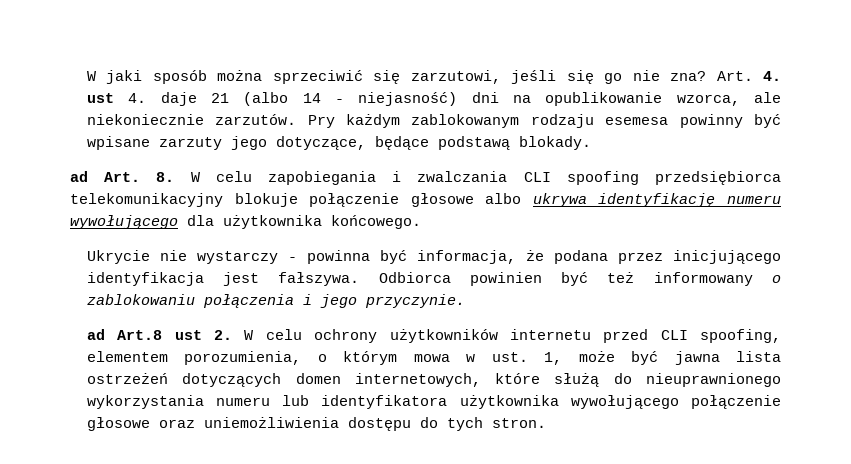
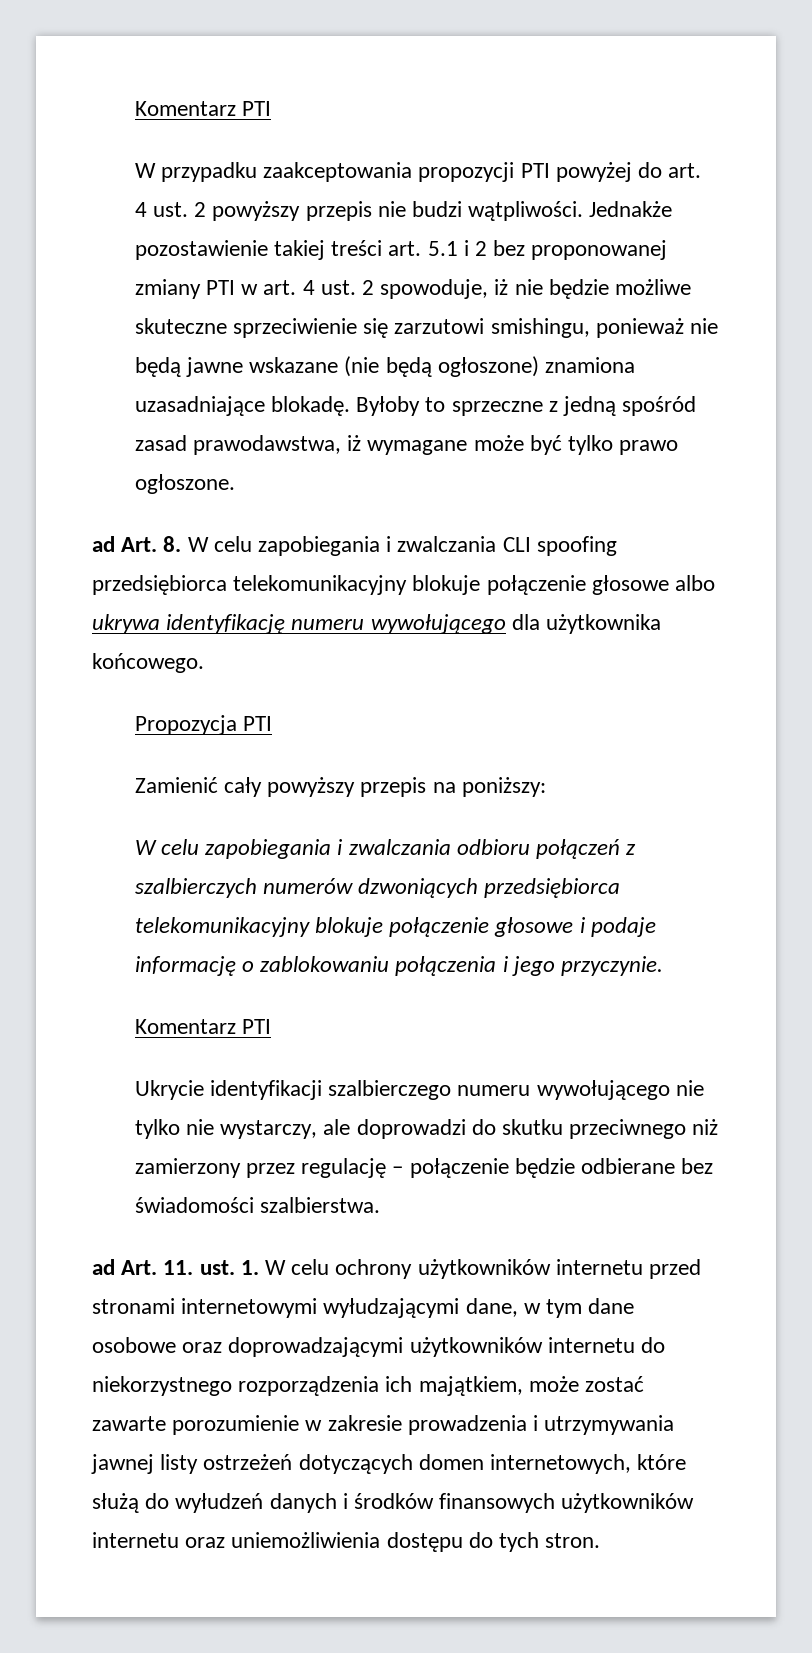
[86,70,782,84] [86,92,781,106] [86,114,781,128] [86,136,591,150] W jaki sposób można sprzeciwić się zarzutowi, jeśli się go nie zna? Art. 4. ust 4. daje 21 (albo 14 - niejasność) dni na opublikowanie wzorca, ale niekoniecznie zarzutów. Pry każdym zablokowanym rodzaju esemesa powinny być wpisane zarzuty jego dotyczące, będące podstawą blokady. -> [134,101,271,116] [134,162,702,182] [134,201,673,221] [134,240,668,260] [134,279,692,299] [134,318,718,338] [134,356,635,377] [134,396,697,416] [134,435,679,455] [134,474,235,494] Komentarz PTI // W przypadku zaakceptowania propozycji PTI powyżej do art. 4 ust. 2 powyższy przepis nie budzi wątpliwości. Jednakże pozostawienie takiej treści art. 5.1 i 2 bez proponowanej zmiany PTI w art. 4 ust. 2 spowoduje, iż nie będzie możliwe skuteczne sprzeciwienie się zarzutowi smishingu, ponieważ nie będą jawne wskazane (nie będą ogłoszone) znamiona uzasadniające blokadę. Byłoby to sprzeczne z jedną spośród zasad prawodawstwa, iż wymagane może być tylko prawo ogłoszone.
[86,250,781,264] [86,272,753,286] Ukrycie nie wystarczy - powinna być informacja, że podana przez inicjującego identyfikacja jest fałszywa. Odbiorca powinien być też informowany -> [134,715,272,735] [134,777,546,797] [134,839,637,859] [134,878,621,898] [134,917,656,937] [134,956,236,976] Propozycja PTI // Zamienić cały powyższy przepis na poniższy: // W celu zapobiegania i zwalczania odbioru połączeń z szalbierczych numerów dzwoniących przedsiębiorca telekomunikacyjny blokuje połączenie głosowe i podaje informację
[86,329,233,340] ad Art.8 ust 2. -> [134,1019,271,1034] [134,1080,704,1100] [134,1119,719,1139] [134,1158,714,1178] [134,1197,380,1213] [92,1259,259,1275] Komentarz PTI // Ukrycie identyfikacji szalbierczego numeru wywołującego nie tylko nie wystarczy, ale doprowadzi do skutku przeciwnego niż zamierzony przez regulację – połączenie będzie odbierane bez świadomości szalbierstwa. // ad Art. 11. ust. 1.
[660,329,782,343] [86,351,781,365] CLI spoofing, elementem porozumienia, o którym mowa w ust. 1, może być jawna lista -> [92,1298,635,1318] [92,1337,666,1357] [92,1376,645,1396] [92,1415,675,1435] [91,1454,199,1474] stronami internetowymi wyłudzającymi dane, w tym dane osobowe oraz doprowadzającymi użytkowników internetu do niekorzystnego rozporządzenia ich majątkiem, może zostać zawarte porozumienie w zakresie prowadzenia i utrzymywania jawnej listy
[646,373,781,387] [86,395,781,409] [86,417,150,431] nieuprawnionego wykorzystania numeru lub identyfikatora użytkownika wywołującego połączenie głosowe -> [175,1493,695,1513] [92,1532,179,1548] wyłudzeń danych i środków finansowych użytkowników internetu

